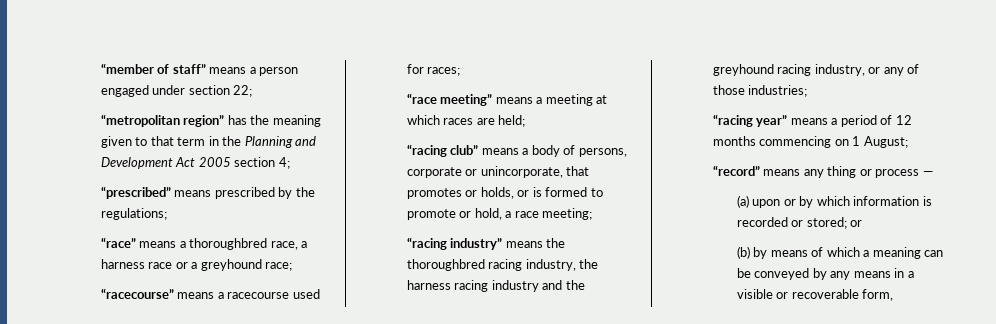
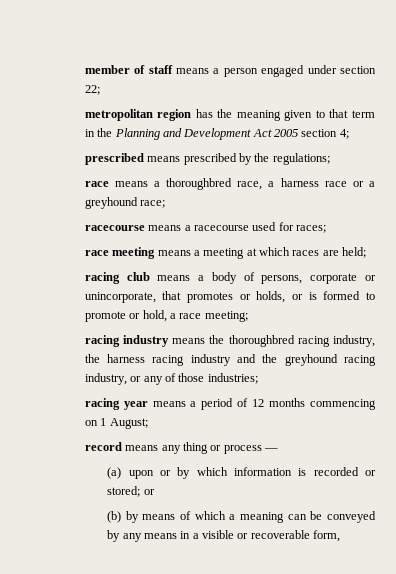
[100,63,206,74] “member of staff” -> [84,65,173,74] member of staff
[100,114,225,127] “metropolitan region” -> [84,109,192,121] metropolitan region
[100,186,171,199] “prescribed” -> [84,153,144,165] prescribed
[100,237,136,248] “race” -> [84,181,109,187] race
[100,288,174,299] “racecourse” -> [84,225,145,231] racecourse
[406,93,493,106] “race meeting” -> [84,247,156,259] race meeting
[406,144,479,157] “racing club” -> [84,272,150,284] racing club
[406,237,503,250] “racing industry” -> [84,335,169,347] racing industry
[712,114,788,127] “racing year” -> [84,398,148,410] racing year
[712,165,760,176] “record” -> [84,442,122,451] record

